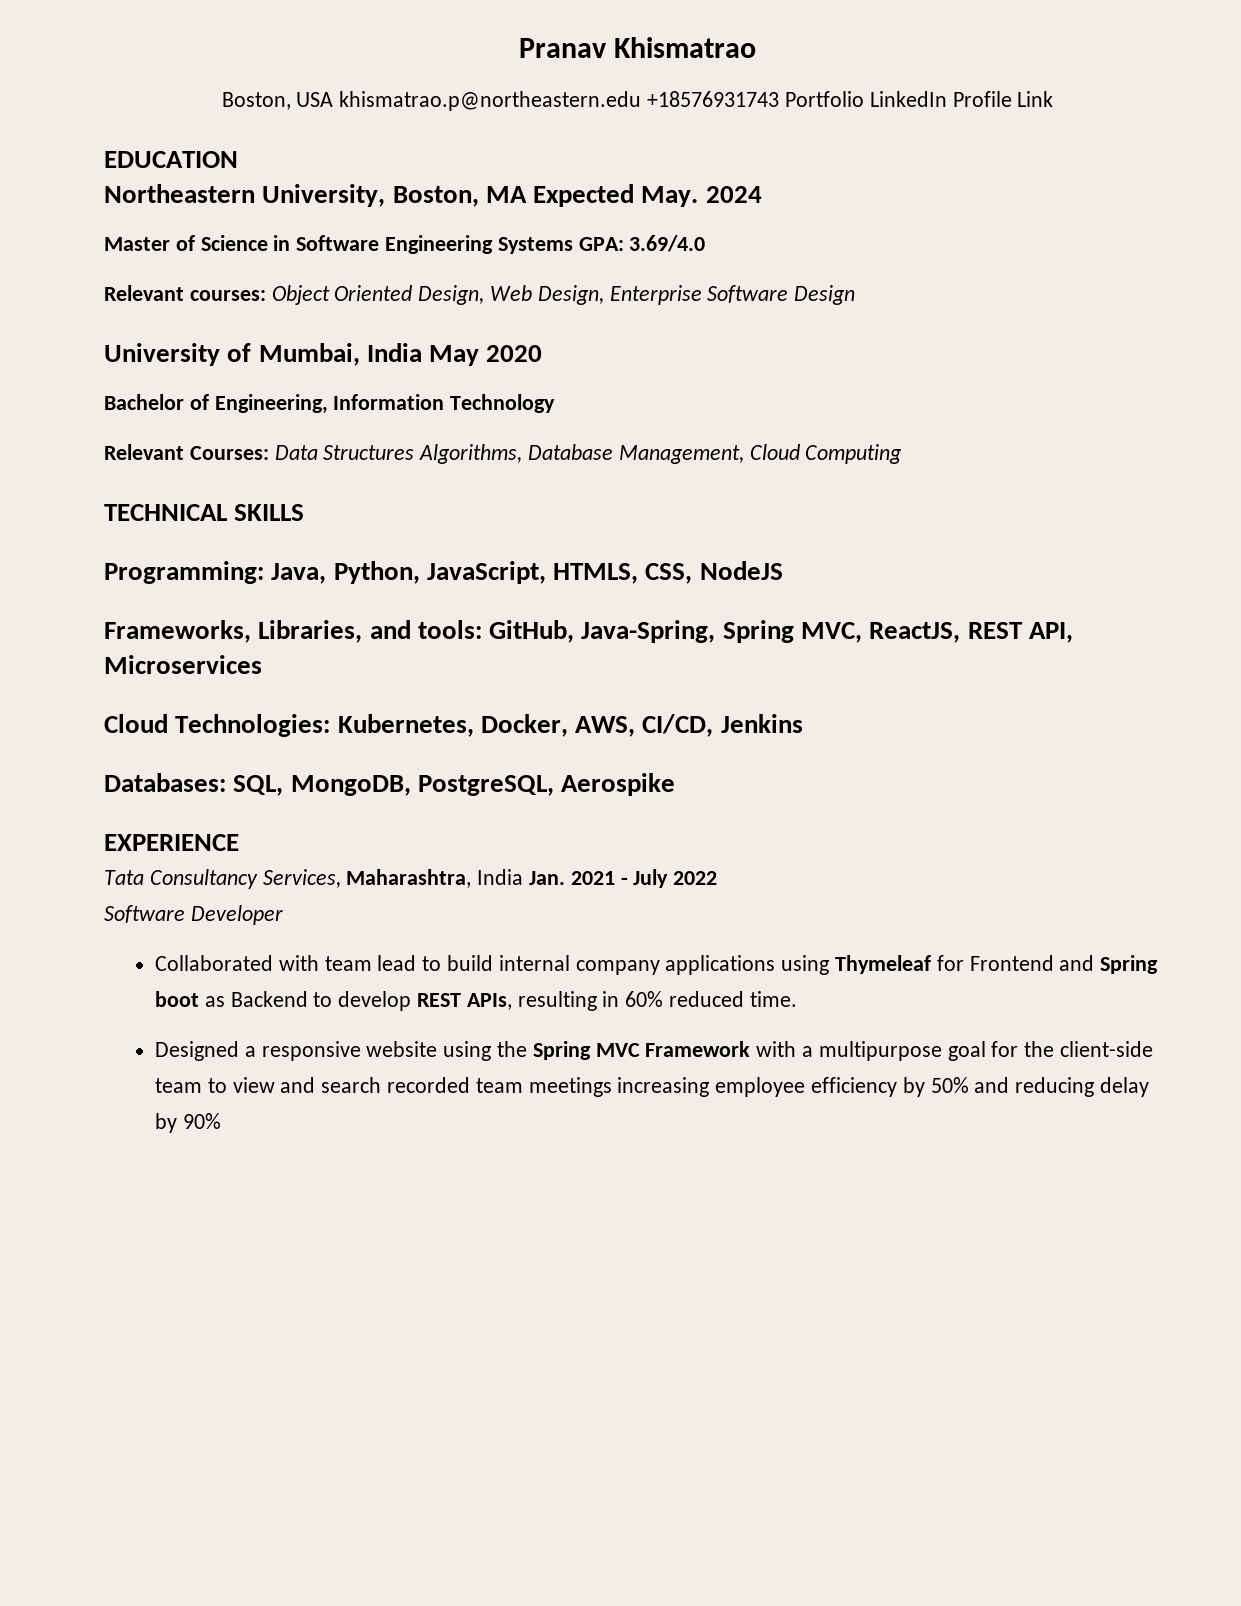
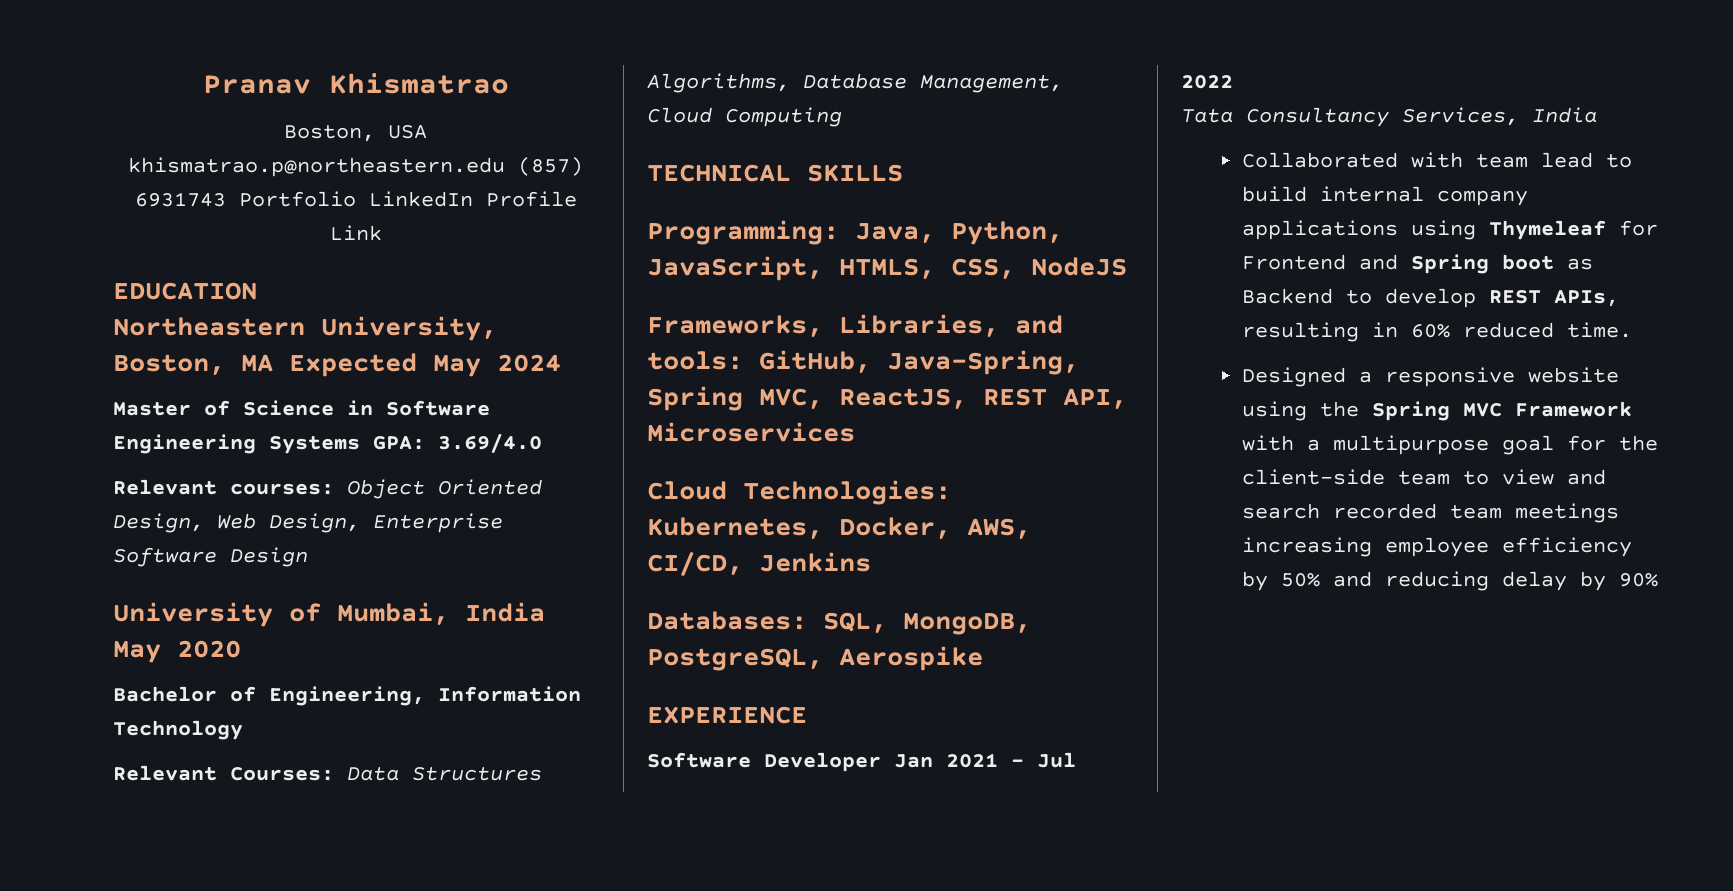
[647,91,780,107] +18576931743 -> [518,157,583,176] [134,192,226,207] (857) 6931743
[641,186,699,207] May. -> [433,355,481,377] May
(239, 842) none -> [647,752,1076,772] [1181,75,1233,89] // Software Developer Jan 2021 - Jul 2022
[346,869,718,888] [104,905,283,925] Maharashtra, India Jan. 2021 - July 2022 // Software Developer -> [1532,107,1597,123] India

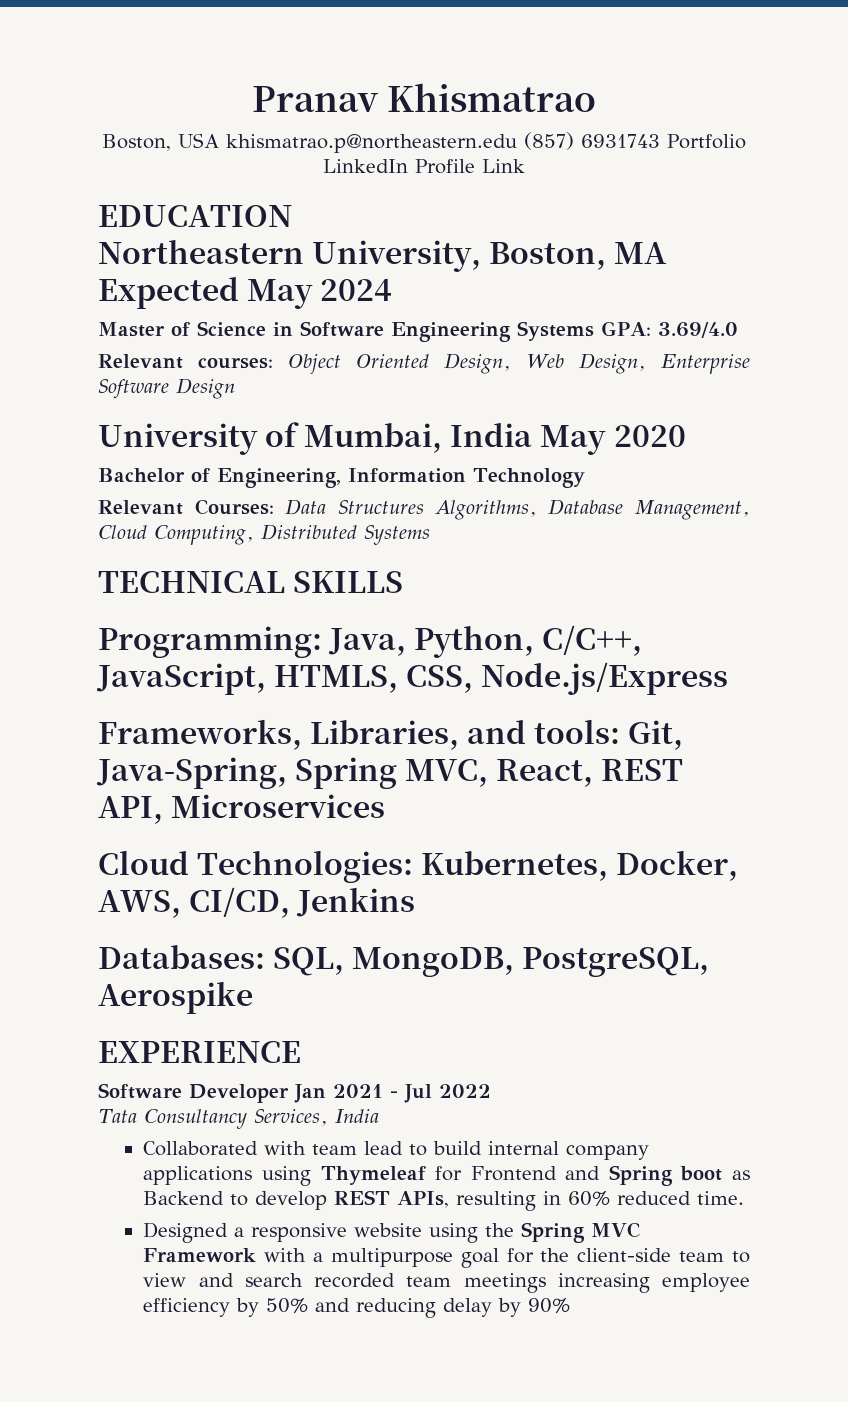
[725,107,842,127] Computing -> [154,524,430,545] Computing, Distributed Systems
(1063, 233) none -> [542,625,643,656] C/C++,
[1031,257,1127,276] NodeJS -> [481,662,729,695] Node.js/Express
[759,350,871,373] GitHub, -> [628,720,684,750] Git,
[839,388,967,409] ReactJS, -> [496,759,594,787] React,

